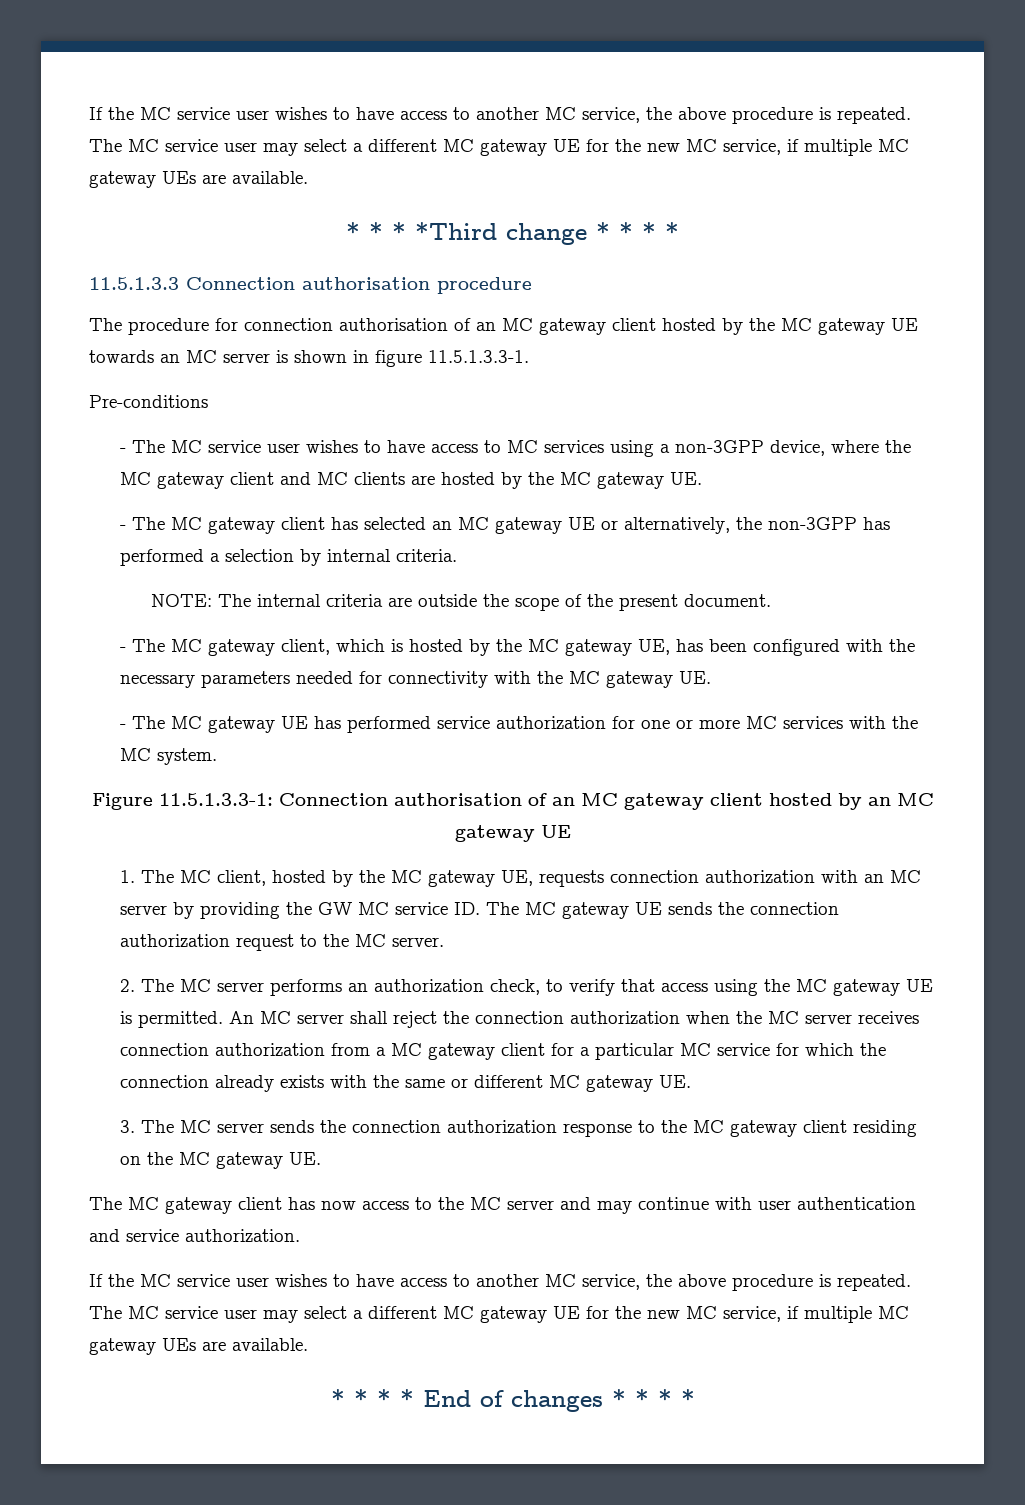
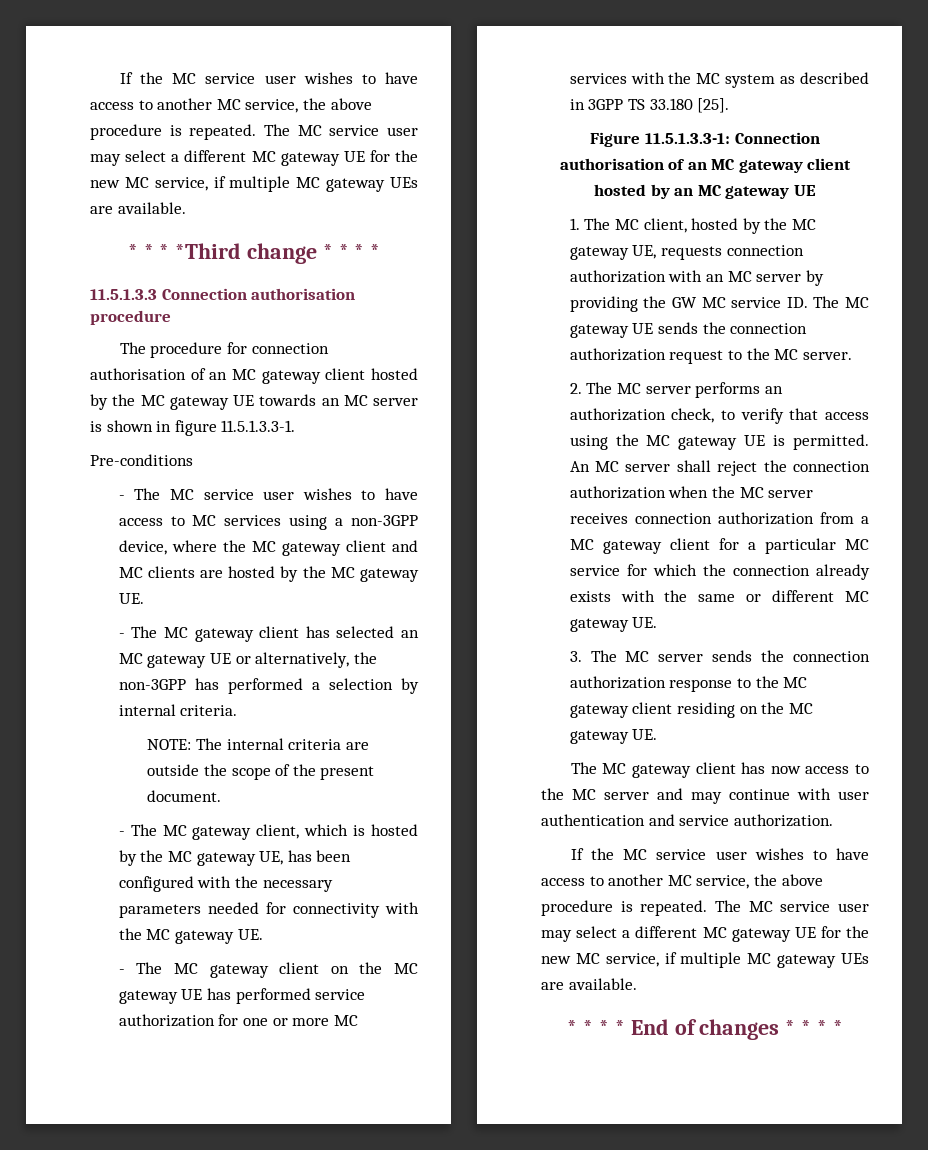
(275, 724) none -> [279,962,418,974] [118,990,178,1004] client on the MC gateway
[156,748,217,765] system. -> [725,72,869,88] [569,98,730,113] system as described in 3GPP TS 33.180 [25].

